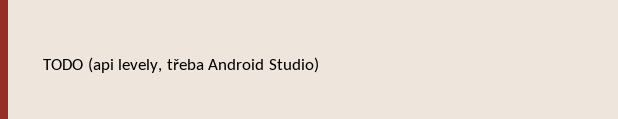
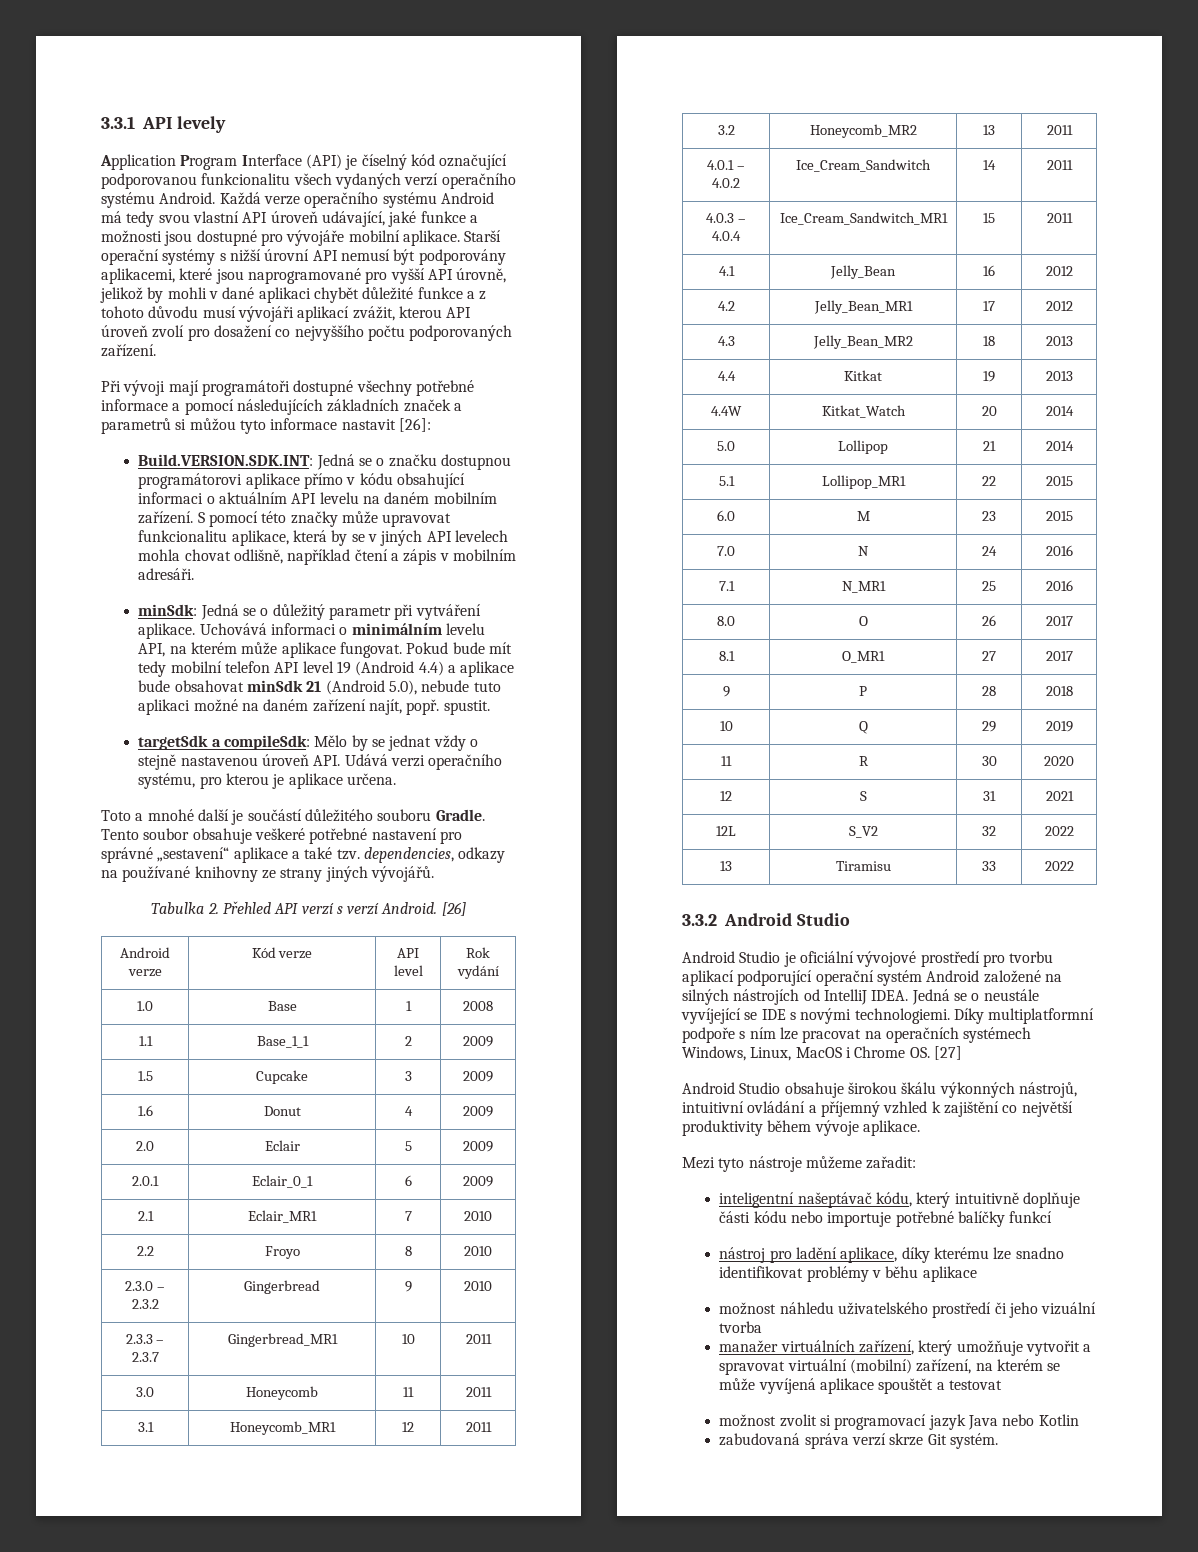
[43,57,319,73] TODO (api levely, třeba Android Studio) -> [101,116,226,133] [100,154,508,170] [101,173,516,189] [101,192,494,208] [101,211,478,227] [101,230,502,246] [101,249,506,265] [101,268,507,284] [100,287,487,303] [101,306,472,322] [101,325,513,341] [101,344,156,357] [101,380,474,396] [101,399,462,415] [101,418,431,434] [138,454,511,470] [138,473,465,489] [138,492,497,504] [138,511,452,527] [138,530,508,546] [138,549,516,565] [138,568,195,580] [138,604,481,620] [138,623,485,639] [138,642,512,658] [138,661,515,677] [138,680,501,695] [138,699,490,715] [138,735,478,751] [138,754,503,770] [138,773,396,789] [101,809,485,825] [101,828,462,844] [101,847,506,863] [101,866,434,882] [151,901,466,916] [120,947,170,958] [127,969,162,977] [251,947,313,959] [397,948,419,958] [393,965,423,976] [466,947,490,958] [456,965,499,979] [137,1001,153,1011] [267,1001,297,1011] [405,1001,412,1011] [463,1001,493,1011] [138,1036,153,1046] [256,1036,309,1048] [404,1036,412,1046] [463,1036,493,1047] [137,1071,153,1081] [256,1070,308,1084] [404,1071,412,1081] [463,1071,493,1082] [137,1105,153,1116] [263,1106,301,1116] [404,1106,413,1116] [463,1106,493,1117] [136,1141,154,1151] [264,1140,300,1151] [404,1141,412,1151] [463,1141,493,1152] [132,1176,159,1186] [252,1175,313,1188] [404,1175,412,1186] [463,1176,493,1187] [137,1211,154,1221] [248,1210,317,1223] [404,1211,412,1221] [464,1211,492,1221] [136,1246,154,1256] [264,1246,300,1259] [404,1246,412,1256] [464,1246,492,1256] [125,1281,165,1291] [131,1299,159,1309] [244,1280,320,1294] [404,1281,412,1292] [464,1281,492,1291] [125,1334,165,1344] [131,1352,159,1362] [227,1333,338,1347] [401,1334,415,1344] [465,1334,492,1344] [136,1387,154,1397] [246,1386,318,1400] [403,1387,414,1397] [465,1387,492,1397] [137,1422,154,1432] [229,1421,336,1435] [402,1422,414,1432] [465,1422,492,1432] [717,125,735,135] [809,124,917,138] [983,125,995,135] [1046,125,1073,135] [707,160,745,170] [712,178,740,188] [796,159,931,172] [983,160,996,170] [1046,160,1073,170] [706,213,746,223] [712,231,741,241] [779,212,948,225] [983,213,995,223] [1046,213,1073,223] [718,266,735,276] [830,265,896,279] [983,265,995,276] [1045,266,1073,276] [717,301,735,311] [813,300,913,314] [983,301,995,311] [1045,301,1073,311] [717,336,735,346] [812,335,913,349] [983,336,995,346] [1045,336,1073,346] [717,371,736,381] [844,370,882,381] [983,371,995,382] [1045,371,1073,381] [711,406,742,416] [821,405,906,418] [981,406,997,416] [1045,406,1074,416] [717,441,735,451] [838,440,888,454] [983,441,996,451] [1045,441,1074,451] [718,476,735,486] [821,475,906,489] [982,476,996,486] [1045,476,1073,486] [717,510,735,521] [856,511,870,521] [982,511,996,521] [1045,511,1073,521] [717,546,735,556] [858,546,869,556] [982,546,997,556] [1045,545,1073,556] [718,581,735,591] [841,581,886,593] [982,581,996,591] [1045,580,1073,591] [717,616,735,626] [858,616,868,626] [982,615,996,626] [1045,616,1073,626] [718,651,735,661] [842,651,885,663] [982,651,996,661] [1045,651,1073,661] [722,686,730,697] [859,686,867,696] [982,686,996,696] [1045,686,1073,696] [719,721,733,731] [858,721,868,734] [982,721,996,732] [1045,721,1073,732] [721,756,732,766] [858,756,869,766] [981,756,997,766] [1044,756,1074,766] [720,791,732,801] [859,791,867,801] [983,791,996,801] [1045,791,1074,801] [716,826,736,836] [848,826,878,838] [982,826,996,836] [1044,826,1074,836] [720,861,732,871] [835,861,891,871] [982,861,996,871] [1044,861,1074,871] [682,913,850,926] [682,951,1054,967] [682,970,1062,986] [682,989,1039,1005] [681,1008,1095,1024] [682,1027,1032,1043] [682,1046,962,1061] [682,1082,1077,1098] [682,1101,1073,1117] [682,1120,920,1136] [682,1156,917,1172] [719,1192,1080,1208] [719,1211,1053,1227] [719,1247,1064,1263] [719,1266,977,1282] [719,1302,1097,1318] [719,1321,763,1333] [719,1340,1092,1356] [719,1359,1061,1375] [719,1378,1002,1394] [719,1414,1079,1430] [719,1433,998,1449] 3.3.1 API levely // Application Program Interface (API) je číselný kód označující podporovanou funkcionalitu všech vydaných verzí operačního systému Android. Každá verze operačního systému Android má tedy svou vlastní API úroveň udávající, jaké funkce a možnosti jsou dostupné pro vývojáře mobilní aplikace. Starší operační systémy s nižší úrovní API nemusí být podporovány aplikacemi, které jsou naprogramované pro vyšší API úrovně, jelikož by mohli v dané aplikaci chybět důležité funkce a z tohoto důvodu musí vývojáři aplikací zvážit, kterou API úroveň zvolí pro dosažení co nejvyššího počtu podporovaných zařízení. // Při vývoji mají programátoři dostupné všechny potřebné informace a pomocí následujících základních značek a parametrů si můžou tyto informace nastavit [26]: // Build.VERSION.SDK.INT: Jedná se o značku dostupnou programátorovi aplikace přímo v kódu obsahující informaci o aktuálním API levelu na daném mobilním zařízení. S pomocí této značky může upravovat funkcionalitu aplikace, která by se v jiných API levelech mohla chovat odlišně, například čtení a zápis v mobilním adresáři. // minSdk: Jedná se o důležitý parametr při vytváření aplikace. Uchovává informaci o minimálním levelu API, na kterém může aplikace fungovat. Pokud bude mít tedy mobilní telefon API level 19 (Android 4.4) a aplikace bude obsahovat minSdk 21 (Android 5.0), nebude tuto aplikaci možné na daném zařízení najít, popř. spustit. // targetSdk a compileSdk: Mělo by se jednat vždy o stejně nastavenou úroveň API. Udává verzi operačního systému, pro kterou je aplikace určena. // Toto a mnohé další je součástí důležitého souboru Gradle. Tento soubor obsahuje veškeré potřebné nastavení pro správné „sestavení“ aplikace a také tzv. dependencies, odkazy na používané knihovny ze strany jiných vývojářů. // Tabulka 2. Přehled API verzí s verzí Android. [26] // Android verze | Kód verze | API level | Rok vydání // 1.0 | Base | 1 | 2008 // 1.1 | Base_1_1 | 2 | 2009 // 1.5 | Cupcake | 3 | 2009 // 1.6 | Donut | 4 | 2009 // 2.0 | Eclair | 5 | 2009 // 2.0.1 | Eclair_0_1 | 6 | 2009 // 2.1 | Eclair_MR1 | 7 | 2010 // 2.2 | Froyo | 8 | 2010 // 2.3.0 – 2.3.2 | Gingerbread | 9 | 2010 // 2.3.3 – 2.3.7 | Gingerbread_MR1 | 10 | 2011 // 3.0 | Honeycomb | 11 | 2011 // 3.1 | Honeycomb_MR1 | 12 | 2011 // 3.2 | Honeycomb_MR2 | 13 | 2011 // 4.0.1 – 4.0.2 | Ice_Cream_Sandwitch | 14 | 2011 // 4.0.3 – 4.0.4 | Ice_Cream_Sandwitch_MR1 | 15 | 2011 // 4.1 | Jelly_Bean | 16 | 2012 // 4.2 | Jelly_Bean_MR1 | 17 | 2012 // 4.3 | Jelly_Bean_MR2 | 18 | 2013 // 4.4 | Kitkat | 19 | 2013 // 4.4W | Kitkat_Watch | 20 | 2014 // 5.0 | Lollipop | 21 | 2014 // 5.1 | Lollipop_MR1 | 22 | 2015 // 6.0 | M | 23 | 2015 // 7.0 | N | 24 | 2016 // 7.1 | N_MR1 | 25 | 2016 // 8.0 | O | 26 | 2017 // 8.1 | O_MR1 | 27 | 2017 // 9 | P | 28 | 2018 // 10 | Q | 29 | 2019 // 11 | R | 30 | 2020 // 12 | S | 31 | 2021 // 12L | S_V2 | 32 | 2022 // 13 | Tiramisu | 33 | 2022 // 3.3.2 Android Studio // Android Studio je oficiální vývojové prostředí pro tvorbu aplikací podporující operační systém Android založené na silných nástrojích od IntelliJ IDEA. Jedná se o neustále vyvíjející se IDE s novými technologiemi. Díky multiplatformní podpoře s ním lze pracovat na operačních systémech Windows, Linux, MacOS i Chrome OS. [27] // Android Studio obsahuje širokou škálu výkonných nástrojů, intuitivní ovládání a příjemný vzhled k zajištění co největší produktivity během vývoje aplikace. // Mezi tyto nástroje můžeme zařadit: // inteligentní našeptávač kódu, který intuitivně doplňuje části kódu nebo importuje potřebné balíčky funkcí // nástroj pro ladění aplikace, díky kterému lze snadno identifikovat problémy v běhu aplikace // možnost náhledu uživatelského prostředí či jeho vizuální tvorba // manažer virtuálních zařízení, který umožňuje vytvořit a spravovat virtuální (mobilní) zařízení, na kterém se může vyvíjená aplikace spouštět a testovat // možnost zvolit si programovací jazyk Java nebo Kotlin // zabudovaná správa verzí skrze Git systém.

